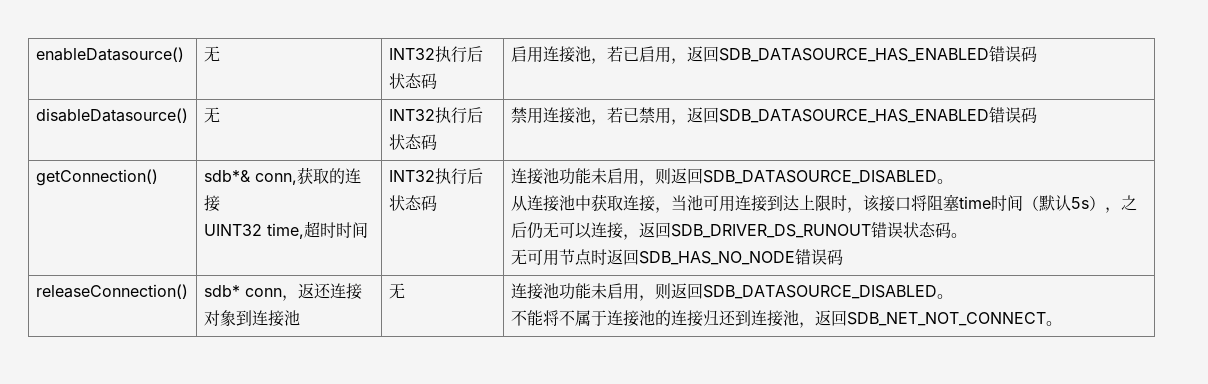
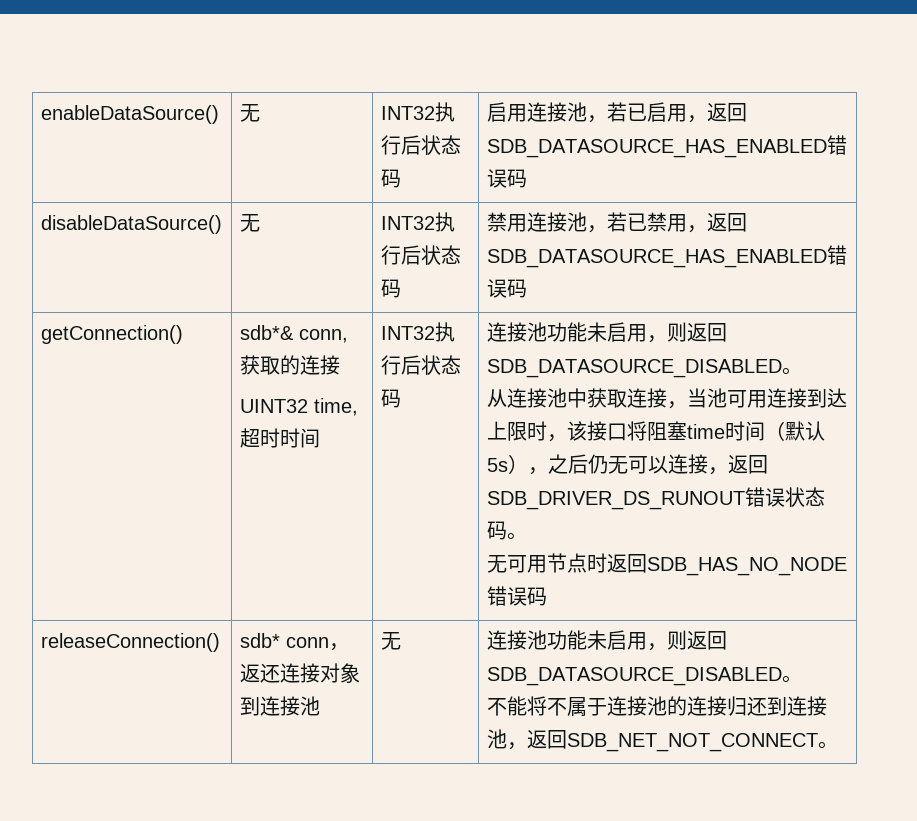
[35,47,184,62] enableDatasource() -> [40,105,219,124] enableDataSource()
[35,108,188,123] disableDatasource() -> [40,215,222,234] disableDataSource()

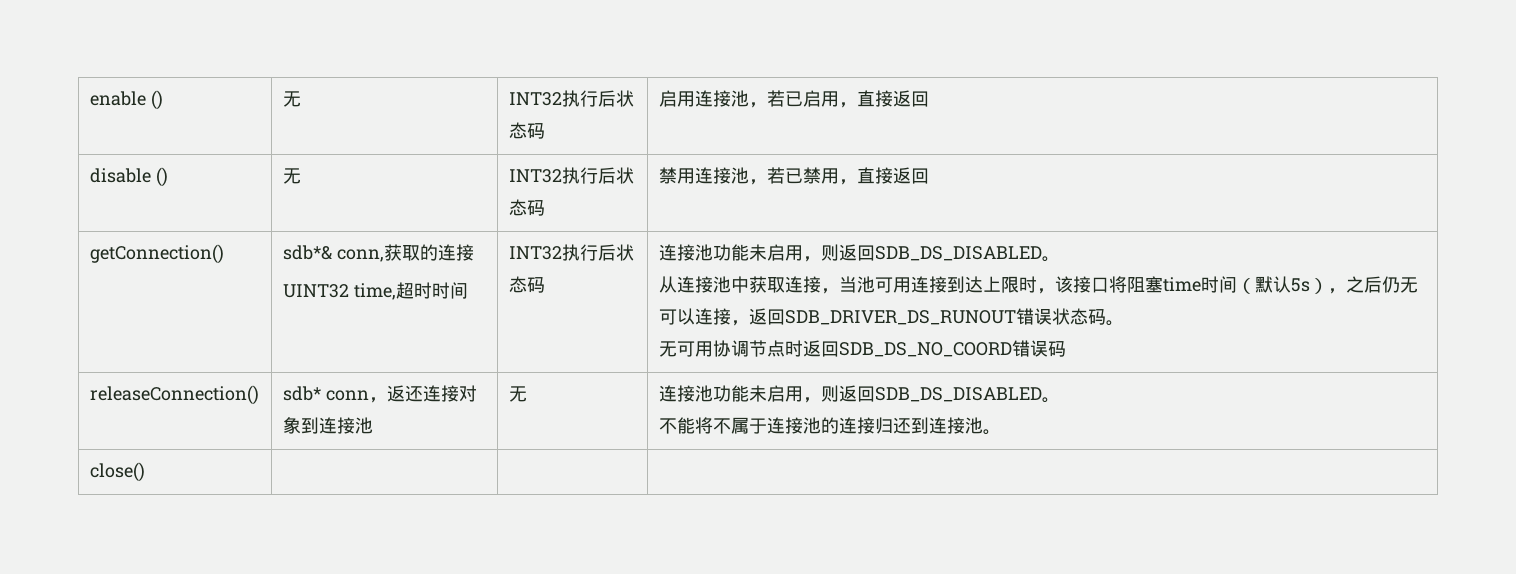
[40,105,219,124] enableDataSource() -> [89,90,163,110] enable ()
[706,103,747,122] [486,135,847,158] [486,169,527,188] [40,215,222,234] 返回SDB_DATASOURCE_HAS_ENABLED错误码 // disableDataSource() -> [856,90,929,107] [89,167,168,187] 直接返回 // disable ()
[706,213,747,232] [486,245,847,268] [486,279,527,298] 返回SDB_DATASOURCE_HAS_ENABLED错误码 -> [856,167,929,184] 直接返回
[486,359,782,378] SDB_DATASOURCE_DISABLED -> [874,246,1042,261] SDB_DS_DISABLED
(547, 564) none -> [712,340,749,357] 协调
[646,557,847,576] SDB_HAS_NO_NODE -> [838,342,1012,357] SDB_DS_NO_COORD
[486,667,782,686] SDB_DATASOURCE_DISABLED -> [874,387,1042,402] SDB_DS_DISABLED
[506,730,838,752] ，返回SDB_NET_NOT_CONNECT。 -> [982,429,1001,435] [89,462,145,482] 。 // close() | | |

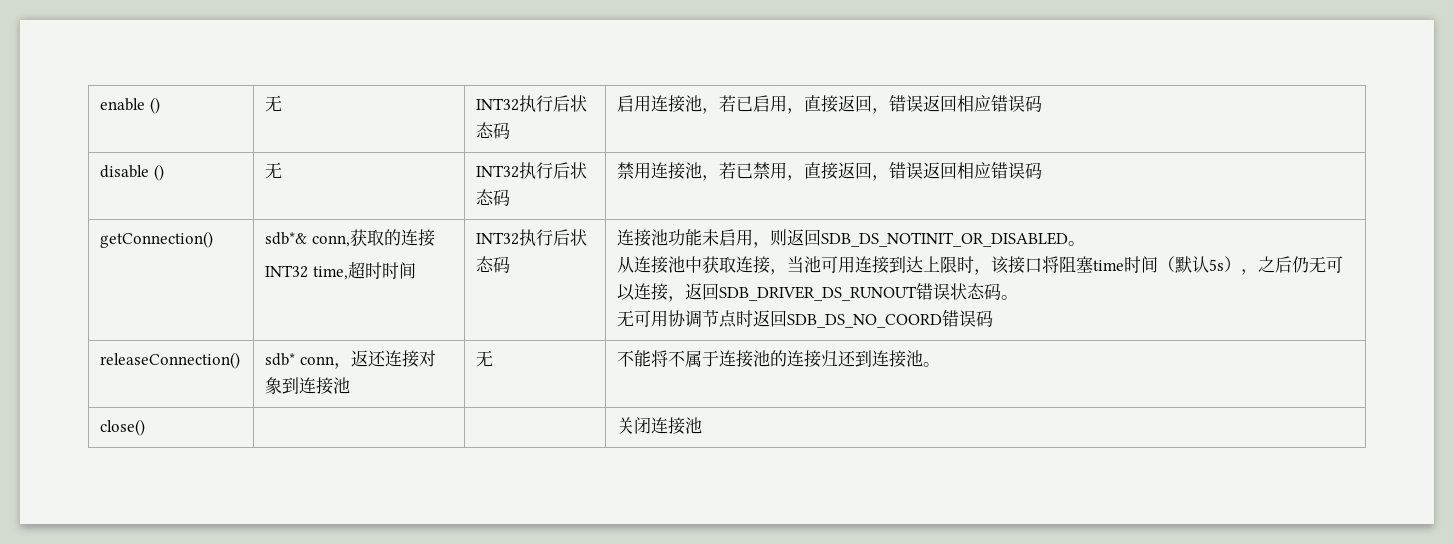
(929, 99) none -> [872,95,1043,114] ，错误返回相应错误码
(929, 176) none -> [872,162,1043,181] ，错误返回相应错误码
[282,284,349,298] UINT32 -> [265,265,309,278] INT32
[874,246,1042,261] SDB_DS_DISABLED -> [821,232,1069,247] SDB_DS_NOTINIT_OR_DISABLED
[658,385,1060,403] 连接池功能未启用，则返回SDB_DS_DISABLED。 // -> (494, 358) none
(145, 472) none -> [617,417,703,435] 关闭连接池

